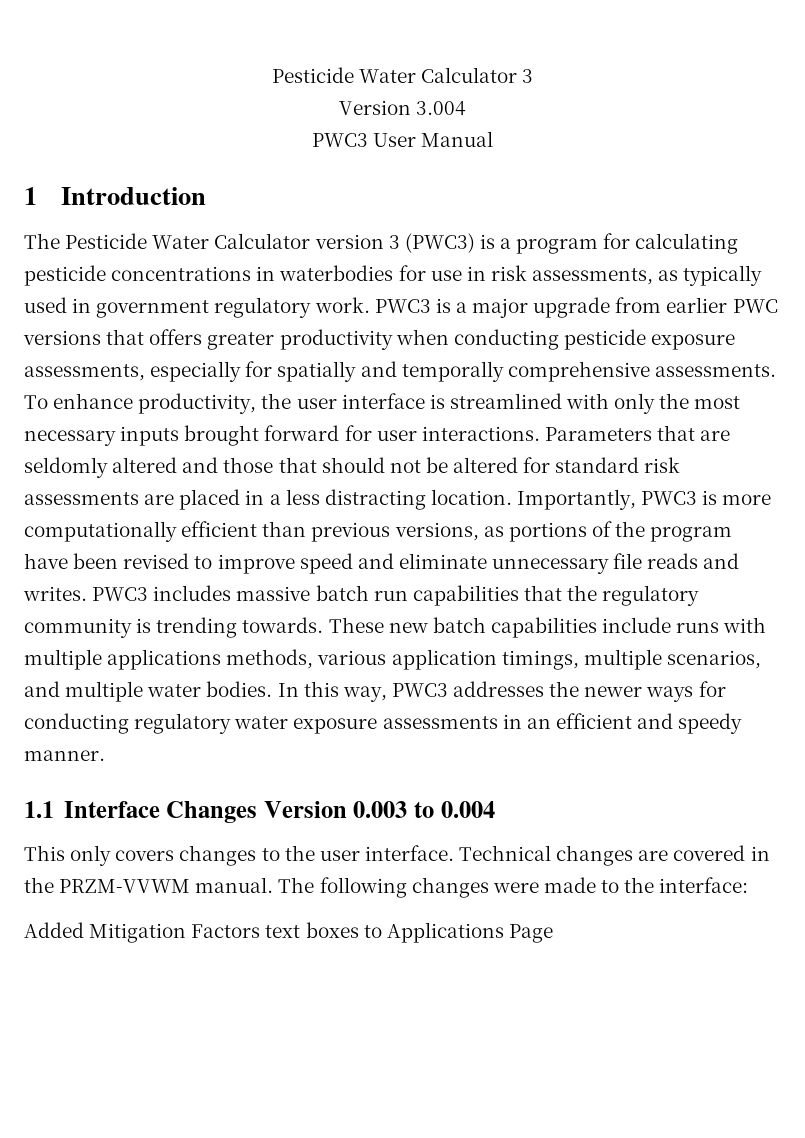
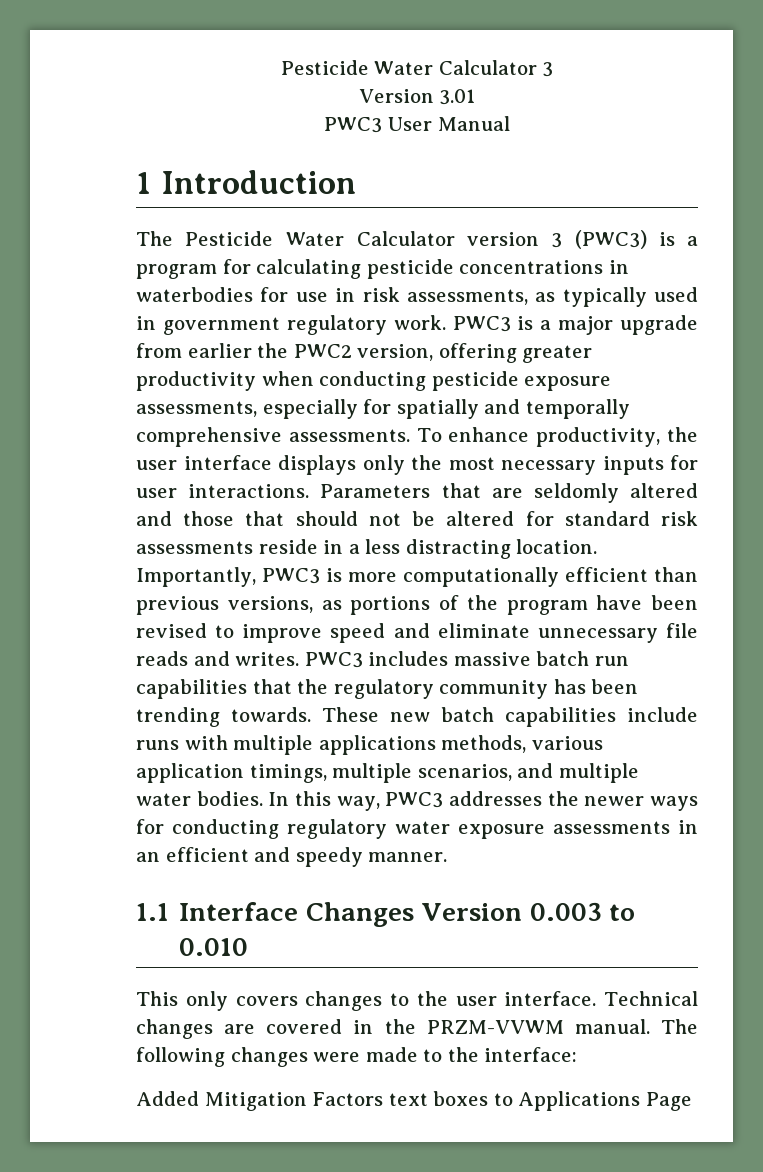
[416,101,467,116] 3.004 -> [439,89,476,105] 3.01
[732,299,778,313] [23,329,203,345] PWC versions that offers -> [257,343,517,363] the PWC2 version, offering
[429,393,610,409] is streamlined with -> [278,455,356,475] displays
[184,425,340,446] brought forward -> (664, 465) none
[144,489,241,510] are placed -> [258,539,318,554] reside
[136,618,152,633] is -> [553,679,639,694] has been
[440,801,495,818] 0.004 -> [179,938,249,956] 0.010

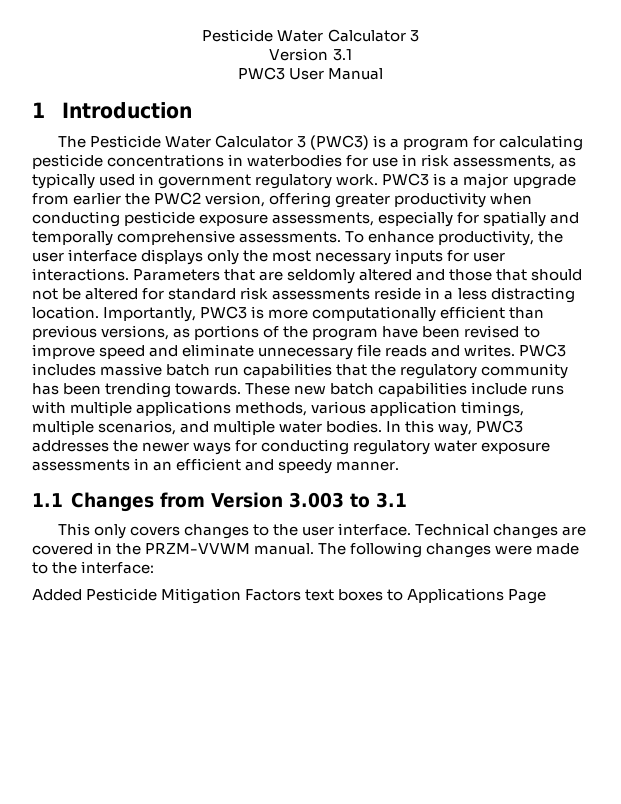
[439,89,476,105] 3.01 -> [332,49,352,61] 3.1
[466,232,539,246] version -> (294, 141) none
[179,902,635,927] [179,938,249,956] Interface Changes Version 0.003 to 0.010 -> [70,492,408,512] Changes from Version 3.003 to 3.1
(199, 1098) none -> [86,588,158,601] Pesticide

